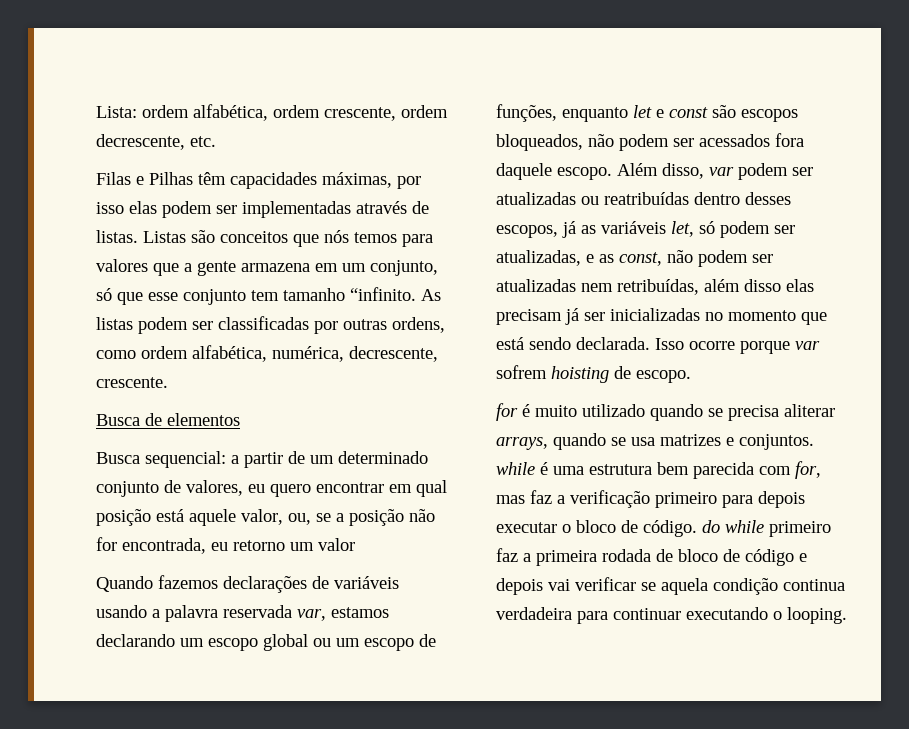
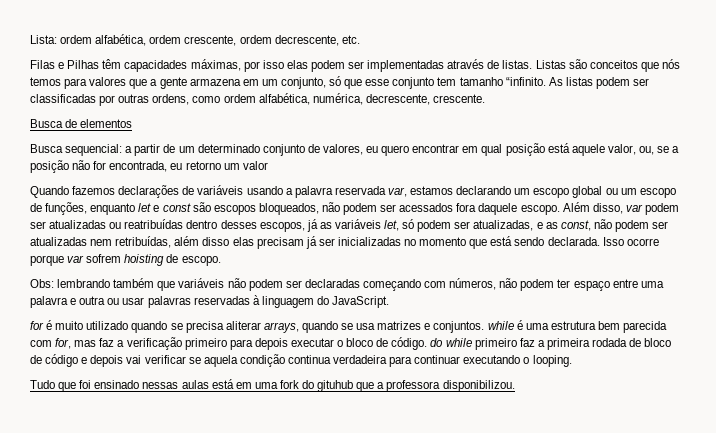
(691, 376) none -> [30,278,664,291] [30,295,390,308] // Obs: lembrando também que variáveis não podem ser declaradas começando com números, não podem ter espaço entre uma palavra e outra ou usar palavras reservadas à linguagem do JavaScript.
(847, 615) none -> [30,379,515,392] // Tudo que foi ensinado nessas aulas está em uma fork do gituhub que a professora disponibilizou.

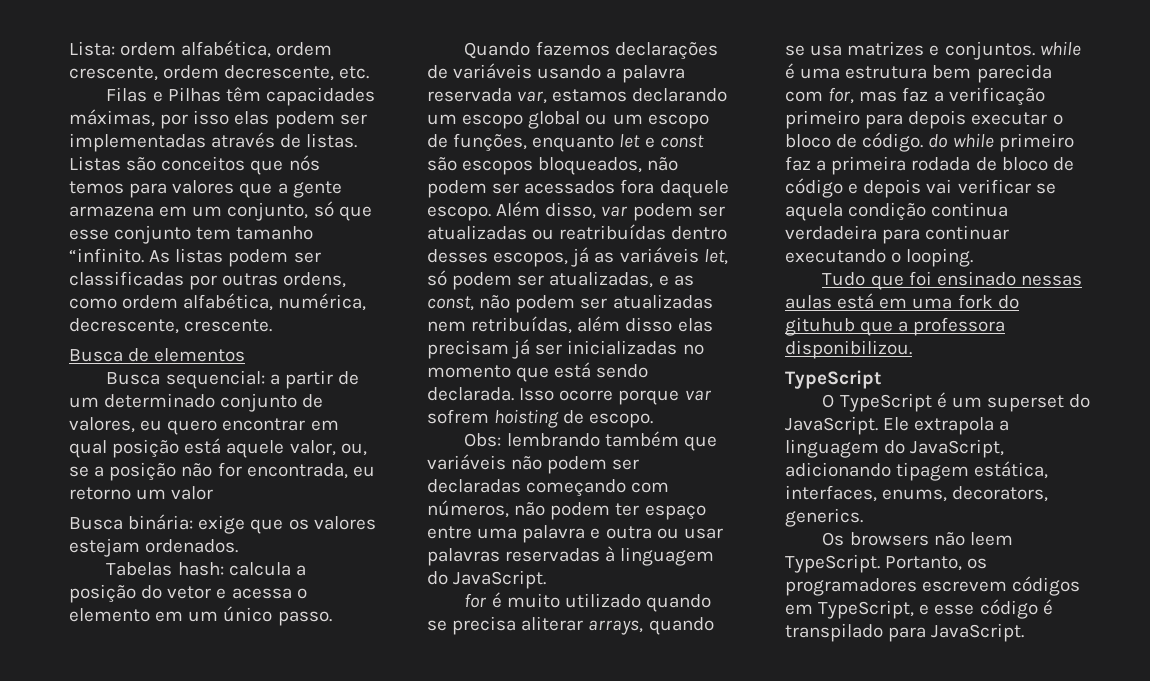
(268, 165) none -> [69,514,376,534] [69,538,239,557] [106,562,306,576] [69,584,307,603] [69,606,332,626] // Busca binária: exige que os valores estejam ordenados. // Tabelas hash: calcula a posição do vetor e acessa o elemento em um único passo.
(515, 386) none -> [785,370,882,389] [822,392,1091,412] [785,416,1010,435] [785,439,1005,458] [785,461,1049,481] [785,485,1049,502] [785,508,863,527] [822,532,1013,546] [785,554,988,573] [785,576,1081,596] [785,599,1053,619] [785,623,1025,642] // TypeScript // O TypeScript é um superset do JavaScript. Ele extrapola a linguagem do JavaScript, adicionando tipagem estática, interfaces, enums, decorators, generics. // Os browsers não leem TypeScript. Portanto, os programadores escrevem códigos em TypeScript, e esse código é transpilado para JavaScript.

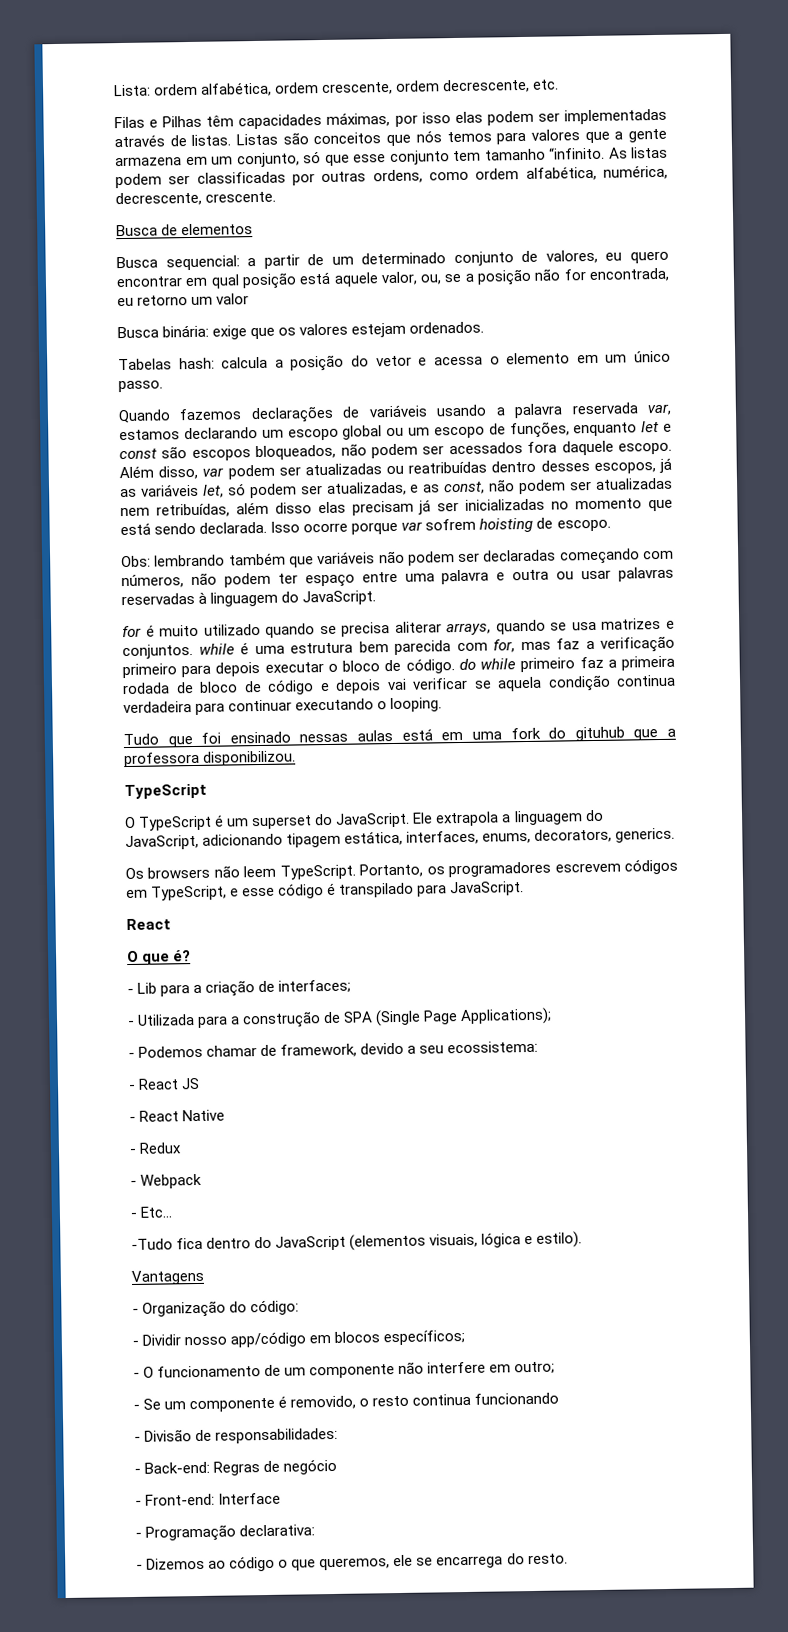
(1025, 632) none -> [126,918,171,931] [126,950,192,965] [127,979,352,997] [128,1007,553,1029] [128,1040,539,1059] [129,1077,201,1091] [129,1109,226,1123] [129,1142,183,1154] [130,1173,203,1189] [130,1206,173,1218] [131,1231,583,1251] [131,1269,205,1285] [132,1299,300,1318] [132,1329,466,1348] [133,1361,556,1379] [133,1392,560,1413] [134,1427,339,1444] [134,1458,338,1476] [135,1492,282,1506] [135,1524,316,1542] [136,1553,568,1572] // React // O que é? // - Lib para a criação de interfaces; // - Utilizada para a construção de SPA (Single Page Applications); // - Podemos chamar de framework, devido a seu ecossistema: // - React JS // - React Native // - Redux // - Webpack // - Etc... // -Tudo fica dentro do JavaScript (elementos visuais, lógica e estilo). // Vantagens // - Organização do código: // - Dividir nosso app/código em blocos específicos; // - O funcionamento de um componente não interfere em outro; // - Se um componente é removido, o resto continua funcionando // - Divisão de responsabilidades: // - Back-end: Regras de negócio // - Front-end: Interface // - Programação declarativa: // - Dizemos ao código o que queremos, ele se encarrega do resto.

